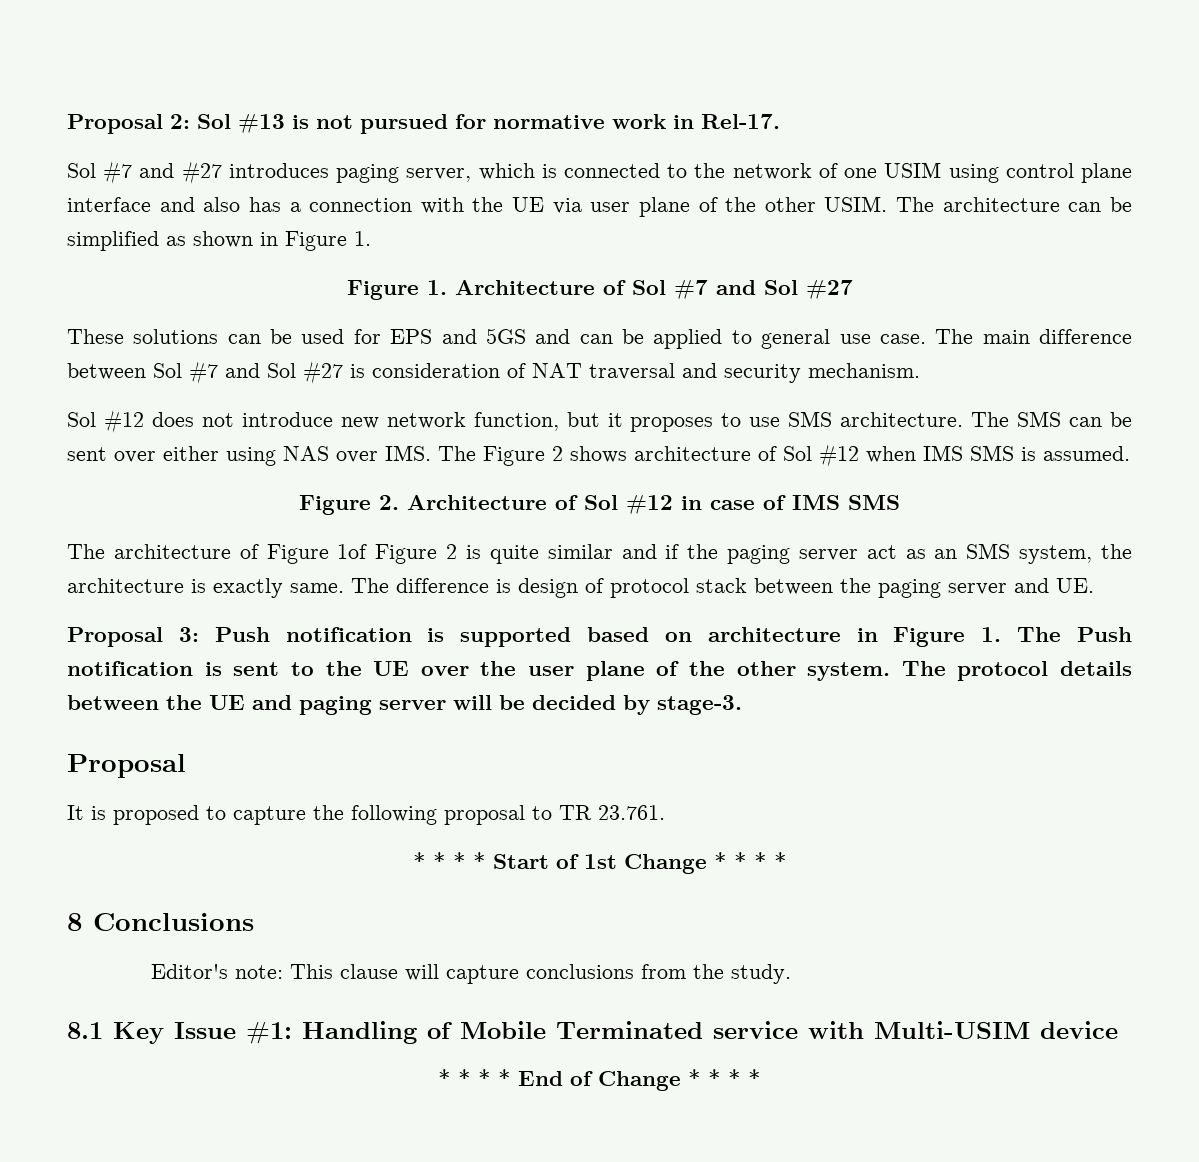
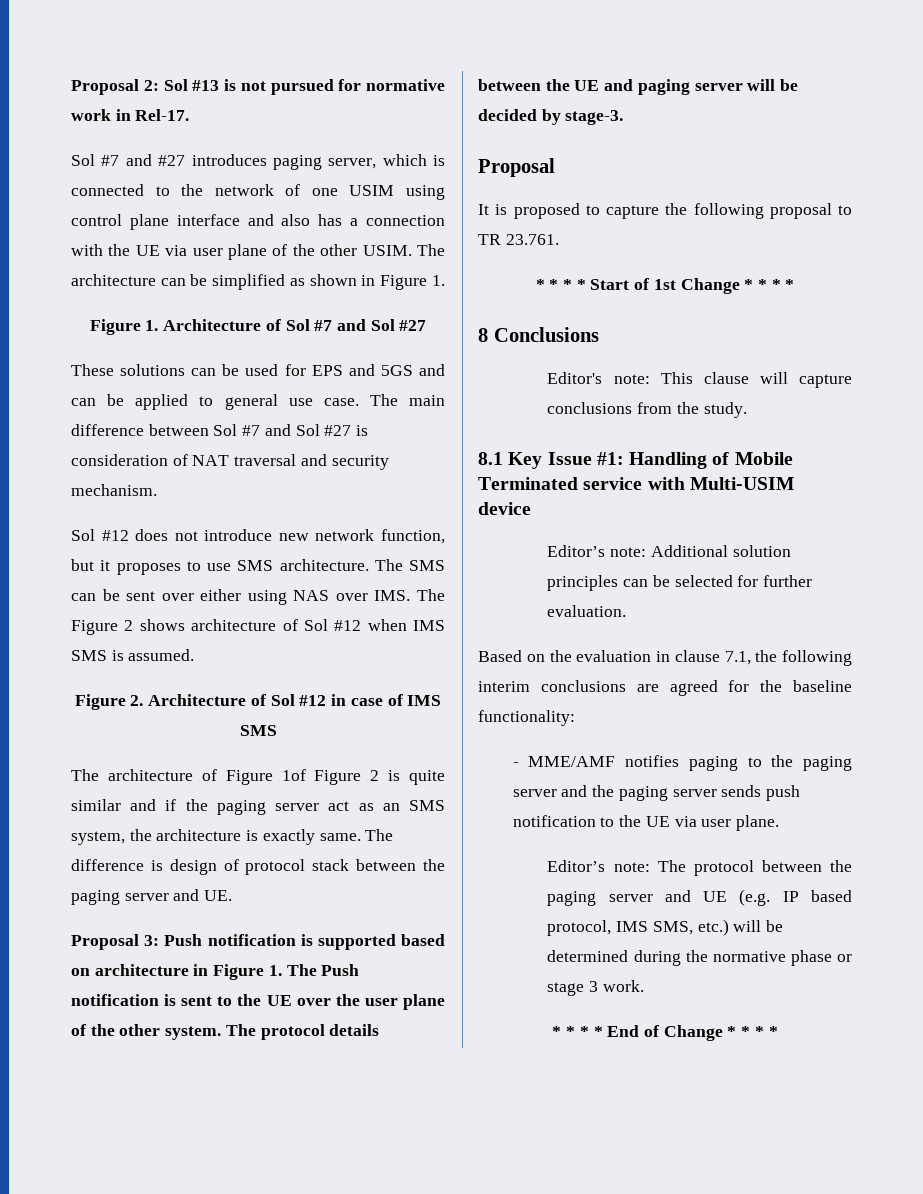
(1118, 1030) none -> [547,545,791,557] [547,575,813,591] [547,605,627,617] [478,650,852,666] [478,680,852,696] [478,710,575,726] [512,755,852,771] [512,785,801,801] [512,815,780,831] [547,860,852,876] [547,889,852,906] [547,919,784,936] [547,950,852,966] [547,980,644,996] // Editor’s note: Additional solution principles can be selected for further evaluation. // Based on the evaluation in clause 7.1, the following interim conclusions are agreed for the baseline functionality: // - MME/AMF notifies paging to the paging server and the paging server sends push notification to the UE via user plane. // Editor’s note: The protocol between the paging server and UE (e.g. IP based protocol, IMS SMS, etc.) will be determined during the normative phase or stage 3 work.

